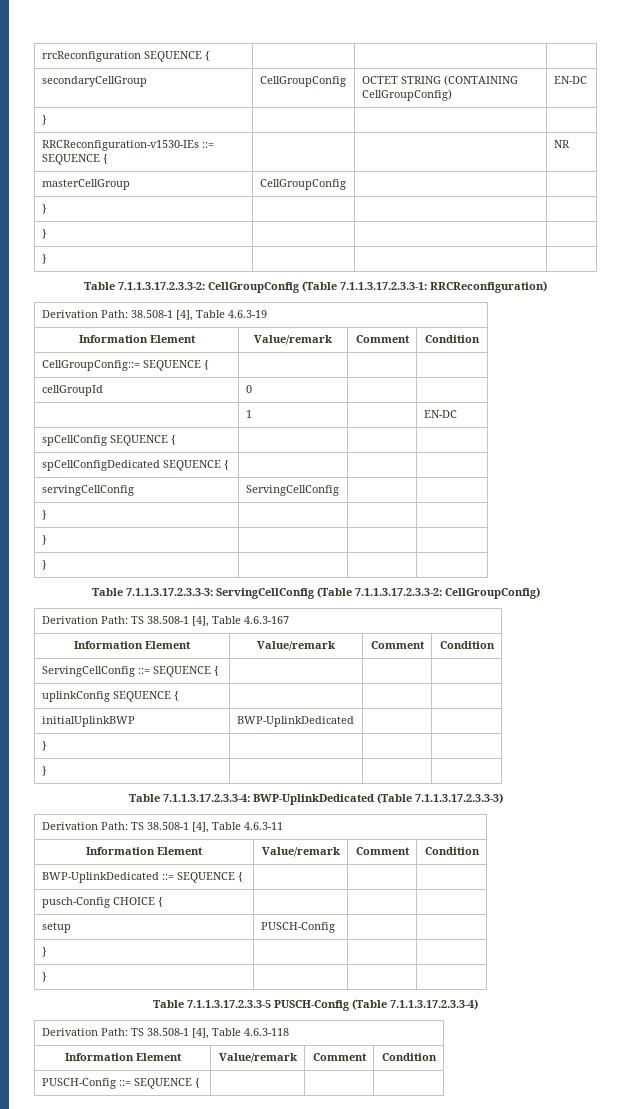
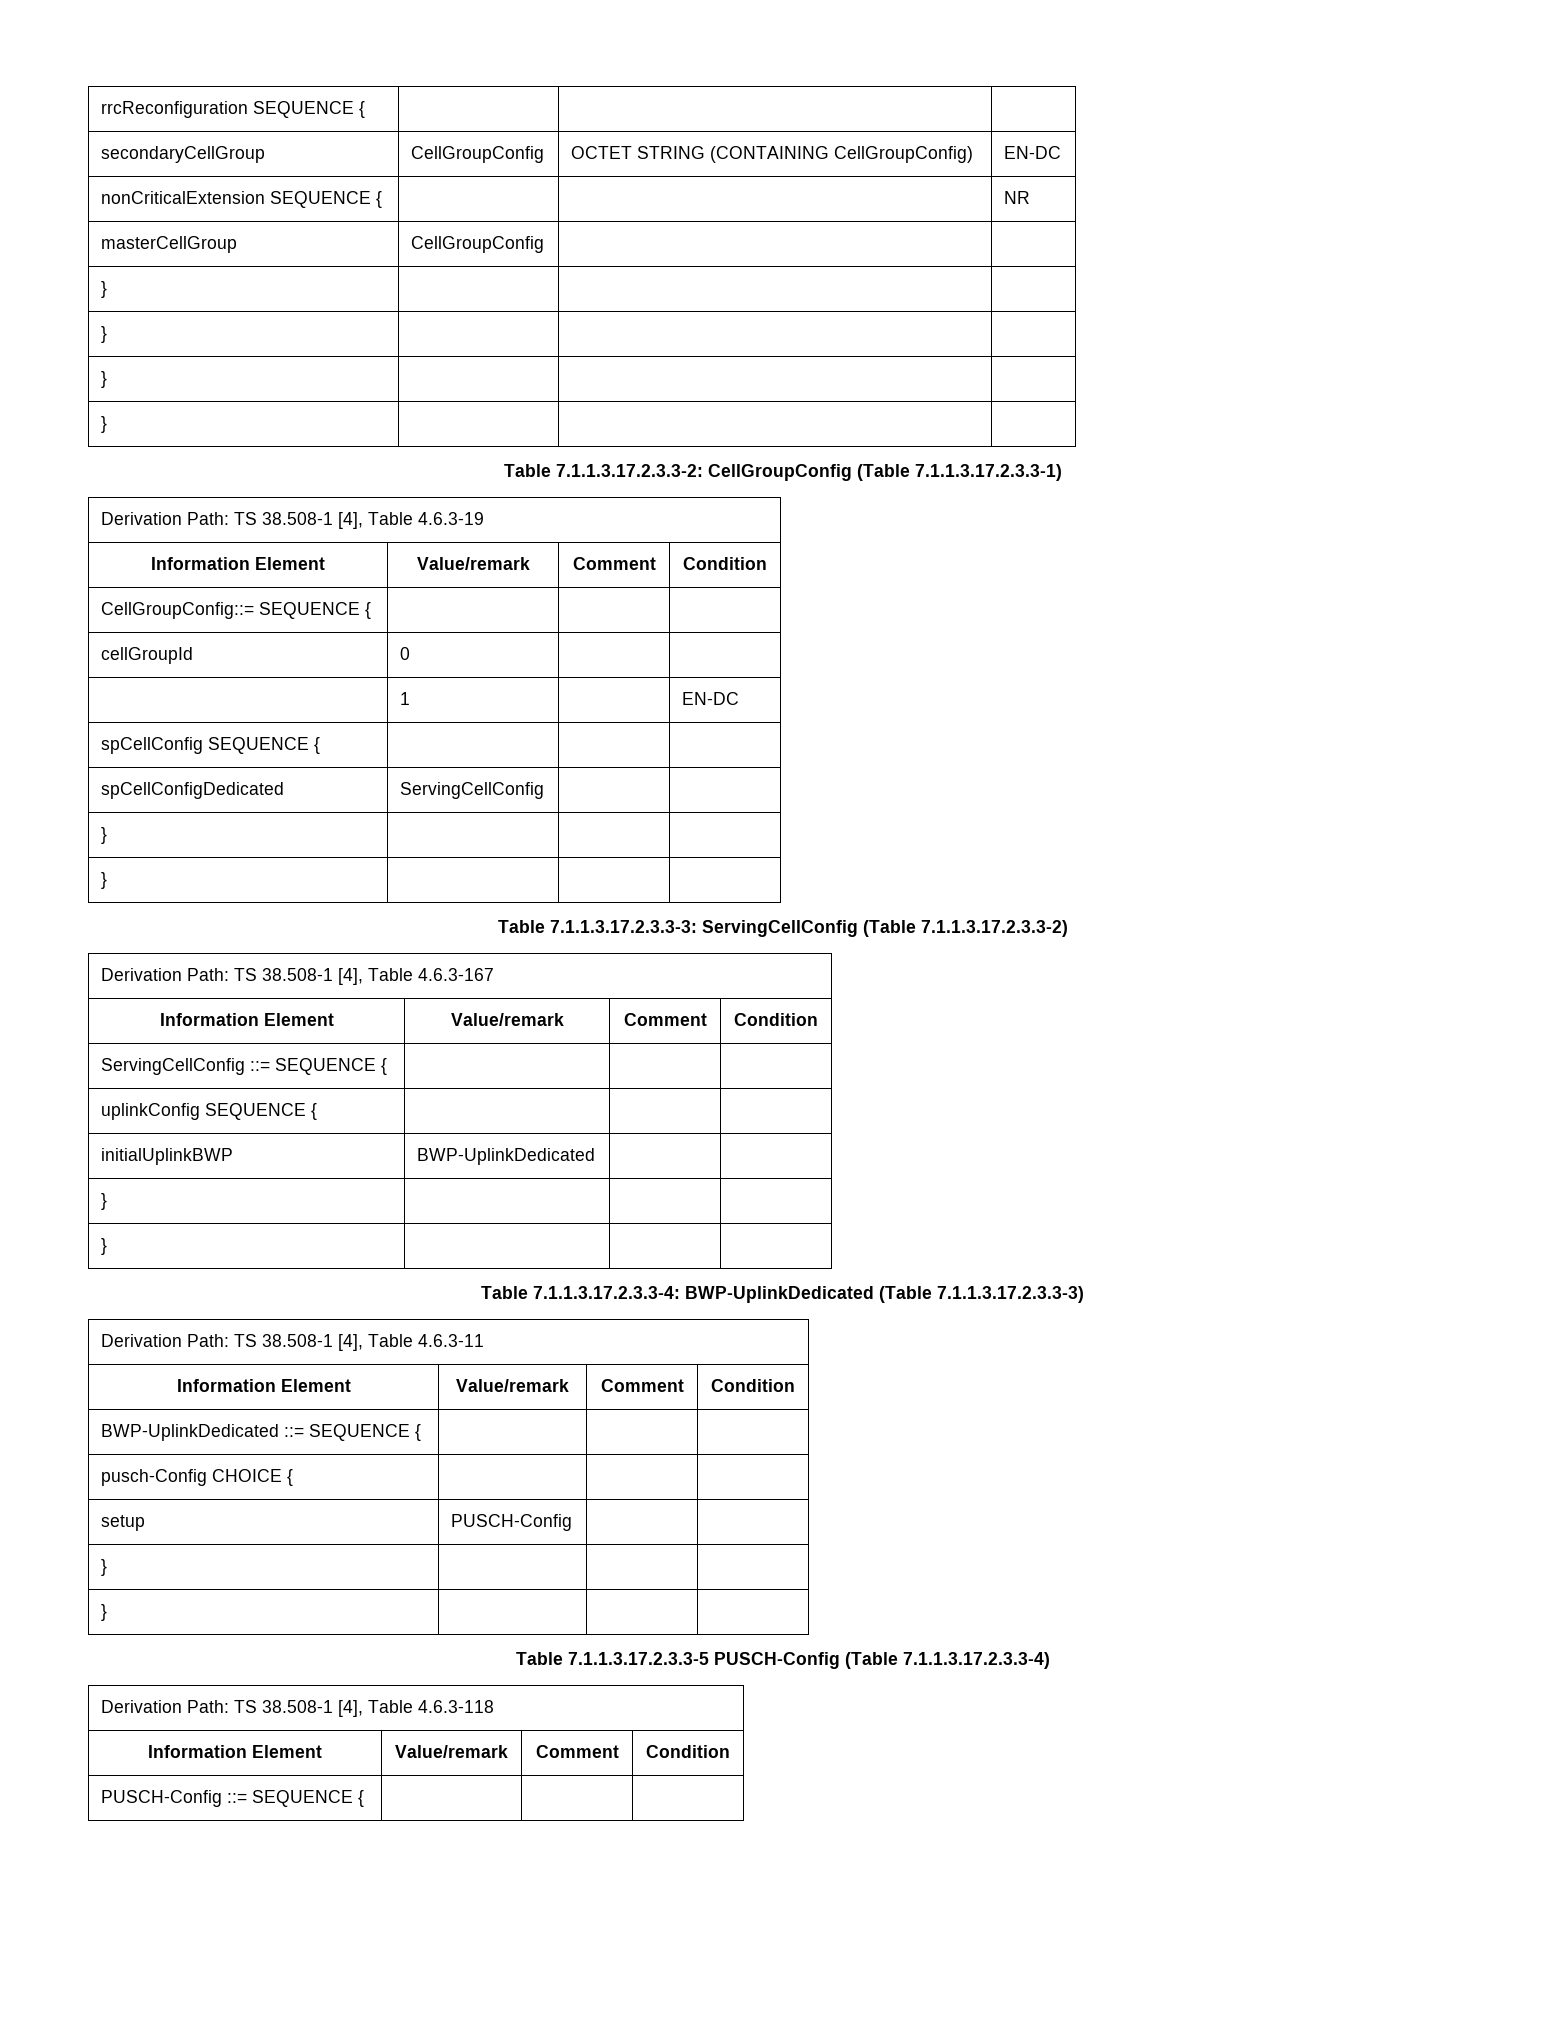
[41,115,47,125] [41,140,214,151] } | | | // RRCReconfiguration-v1530-IEs ::= -> [101,191,266,204] nonCriticalExtension
(47, 259) none -> [101,416,108,433] // } | | |
[340,281,547,293] [41,310,128,318] 7.1.1.3.17.2.3.3-1: RRCReconfiguration) // Derivation Path: -> [914,464,1062,481] [101,512,258,525] 7.1.1.3.17.2.3.3-1) // Derivation Path: TS
[162,460,229,471] [41,485,134,496] SEQUENCE { | | | // servingCellConfig -> (285, 790) none
[41,560,47,570] // } | | | -> (108, 880) none
[354,587,540,599] 7.1.1.3.17.2.3.3-2: CellGroupConfig) -> [920,920,1068,937] 7.1.1.3.17.2.3.3-2)

